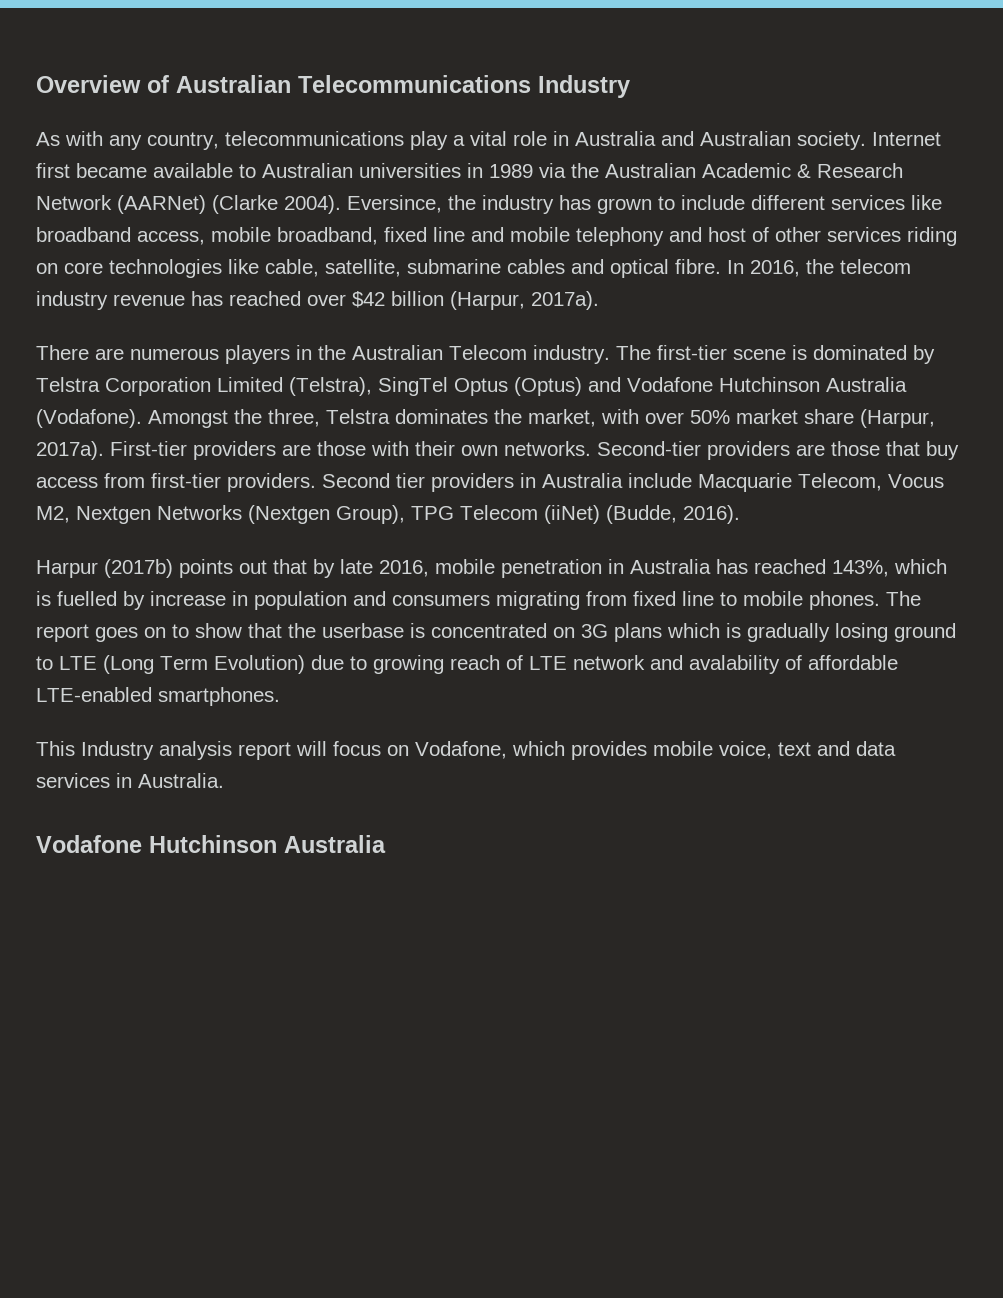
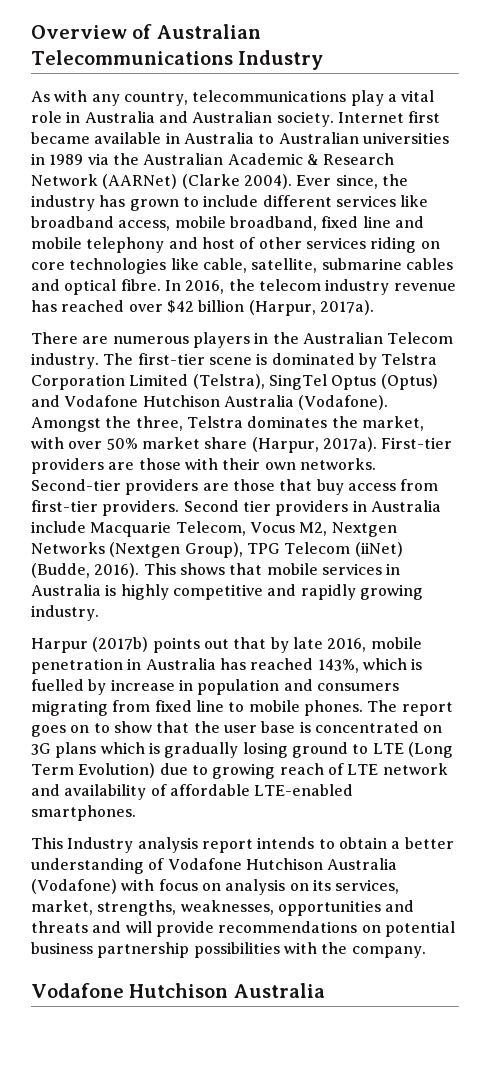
(233, 170) none -> [165,132,254,144] in Australia
[347,195,442,213] Eversince, -> [296,174,378,189] Ever since,
[719,377,820,392] Hutchinson -> [142,395,220,407] Hutchison
(740, 514) none -> [143,563,401,575] [31,584,423,600] [31,605,99,621] This shows that mobile services in Australia is highly competitive and rapidly growing industry.
[322,623,404,638] userbase -> [223,721,296,733] user base
[689,655,780,674] avalability -> [64,784,147,800] availability
[296,741,896,760] [36,773,224,788] [36,835,277,853] will focus on Vodafone, which provides mobile voice, text and data services in Australia. // Vodafone Hutchinson -> [257,837,454,849] [31,858,398,874] [31,879,400,895] [31,900,415,916] [31,921,455,937] [31,942,426,958] [31,983,229,998] intends to obtain a better understanding of Vodafone Hutchison Australia (Vodafone) with focus on analysis on its services, market, strengths, weaknesses, opportunities and threats and will provide recommendations on potential business partnership possibilities with the company. // Vodafone Hutchison

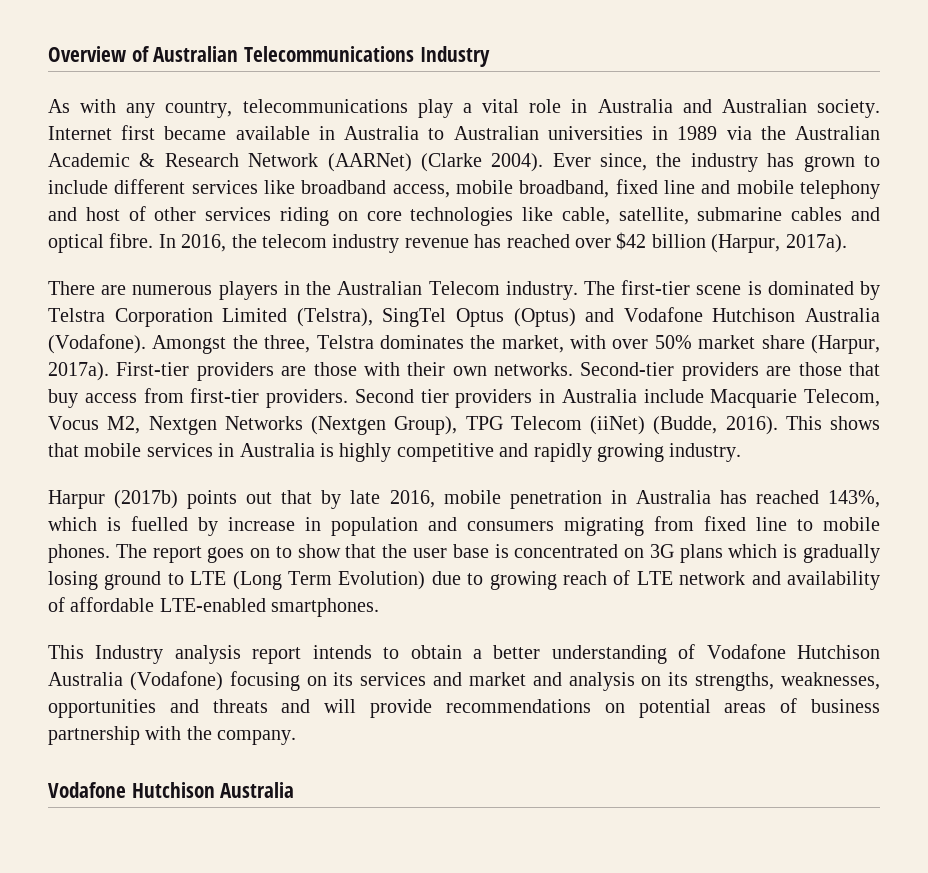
[121,879,221,891] with focus on -> [229,671,562,691] focusing on its services and market and
[335,879,400,894] [31,900,93,915] services, market, -> (689, 679) none
(455, 929) none -> [724,698,798,713] areas of
[193,942,280,958] possibilities -> (140, 735) none

